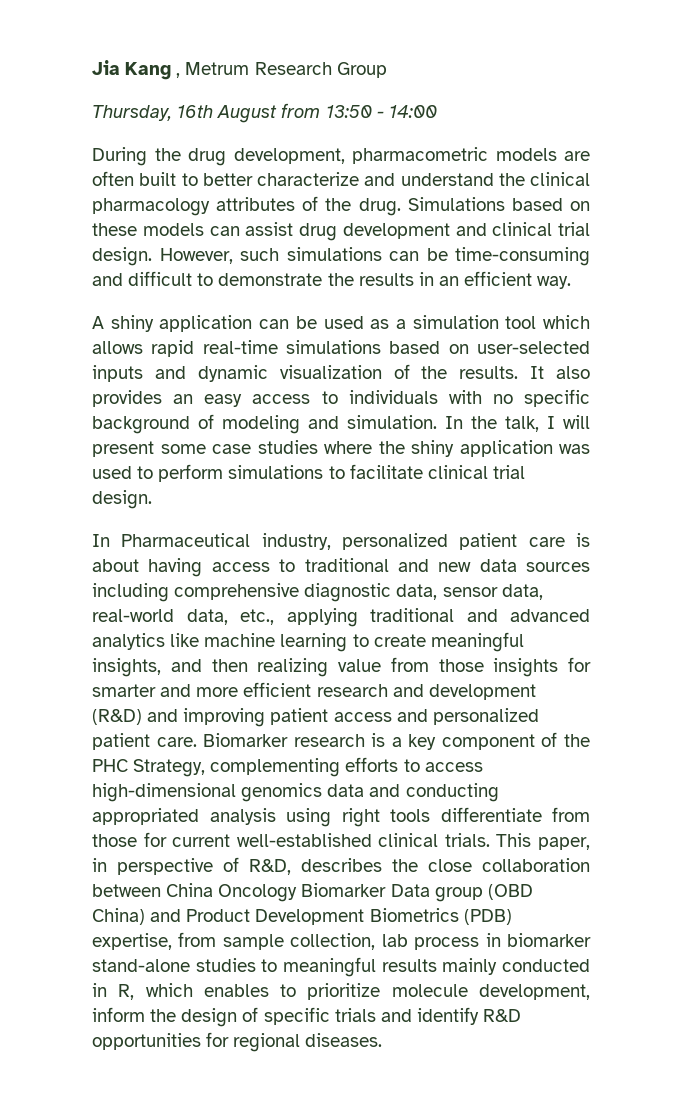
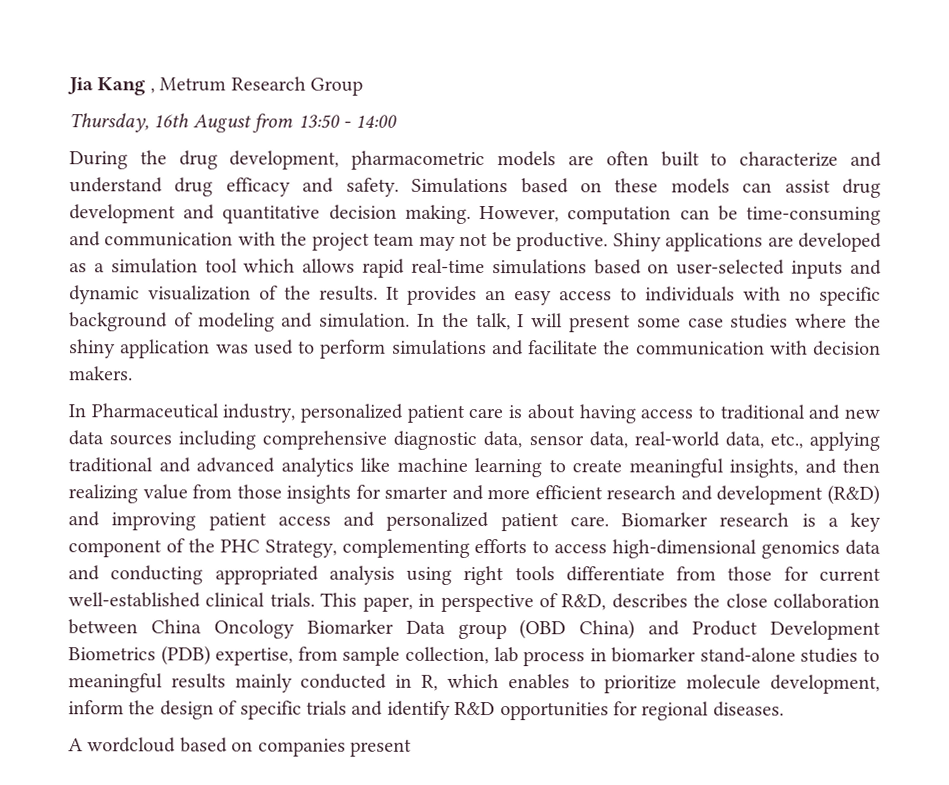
[202,173,253,186] better -> (728, 159) none
[498,172,590,186] [92,196,401,216] the clinical pharmacology attributes of the drug. -> [174,177,399,197] drug efficacy and safety.
[492,222,590,236] [92,247,590,266] [92,271,572,289] [92,315,364,332] clinical trial design. However, such simulations can be time-consuming and difficult to demonstrate the results in an efficient way. // A shiny application can be used -> [222,204,881,225] [69,231,882,252] quantitative decision making. However, computation can be time-consuming and communication with the project team may not be productive. Shiny applications are developed
[556,366,590,379] also -> (400, 293) none
[328,464,525,479] [92,490,152,509] to facilitate clinical trial design. -> [491,340,881,356] [69,366,133,381] and facilitate the communication with decision makers.
(383, 1040) none -> [68,737,412,757] // A wordcloud based on companies present

